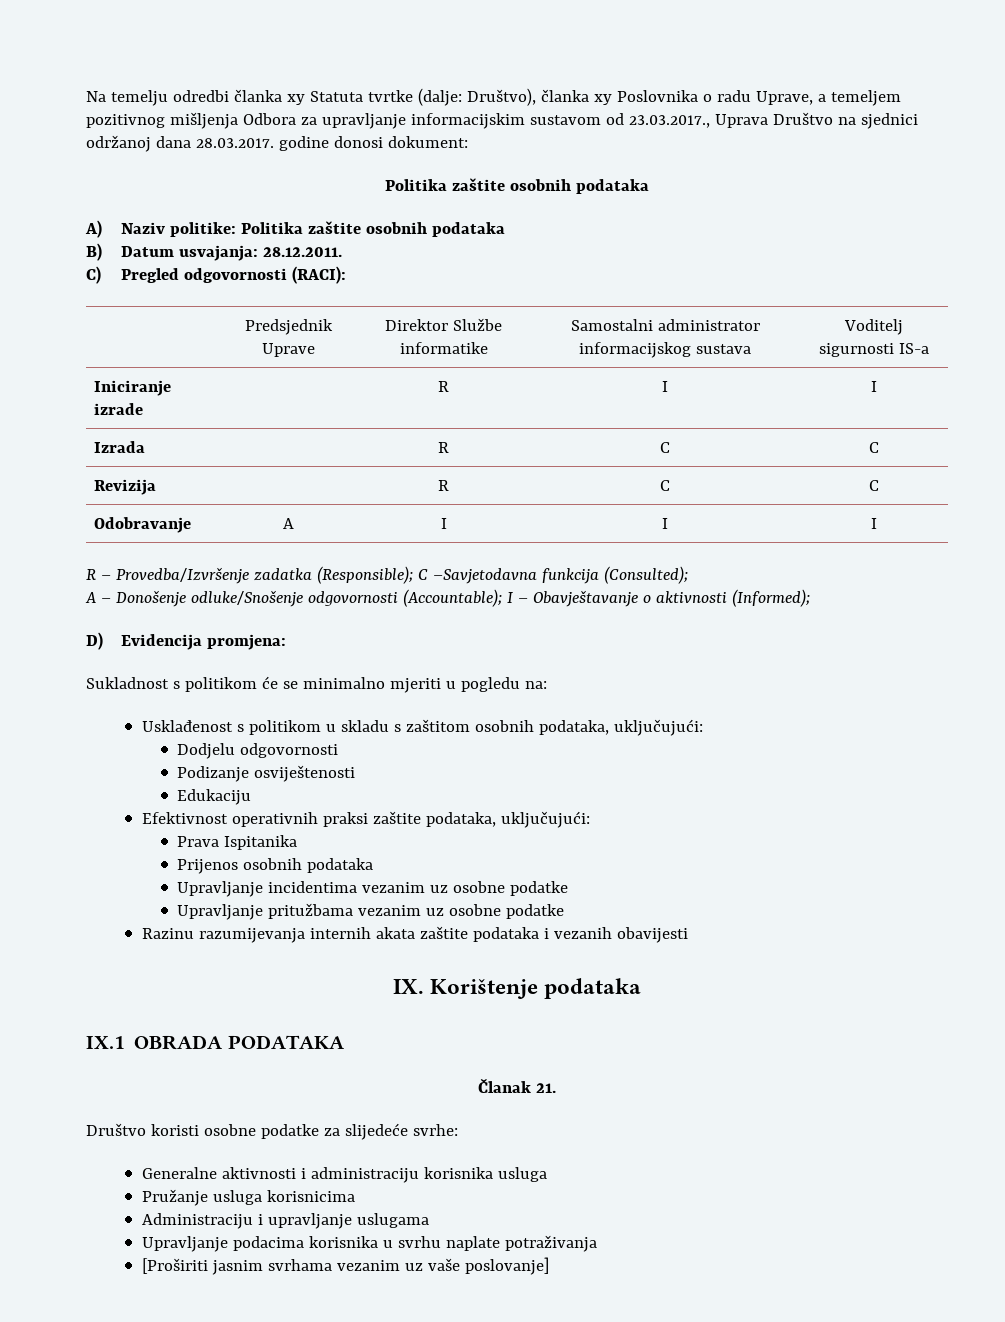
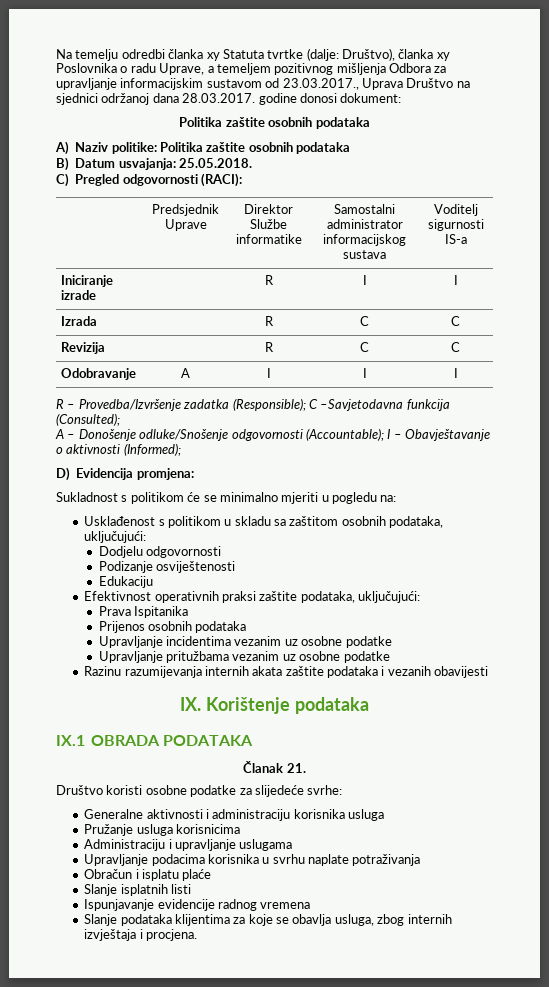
[263,247,343,257] 28.12.2011. -> [179,158,252,168] 25.05.2018.
[393,724,401,732] s -> [274,519,287,526] sa
[141,1257,549,1275] [Proširiti jasnim svrhama vezanim uz vaše poslovanje] -> [84,869,212,881] [84,884,191,896] [84,899,311,911] [84,914,452,926] [84,929,197,941] Obračun i isplatu plaće // Slanje isplatnih listi // Ispunjavanje evidencije radnog vremena // Slanje podataka klijentima za koje se obavlja usluga, zbog internih izvještaja i procjena.

